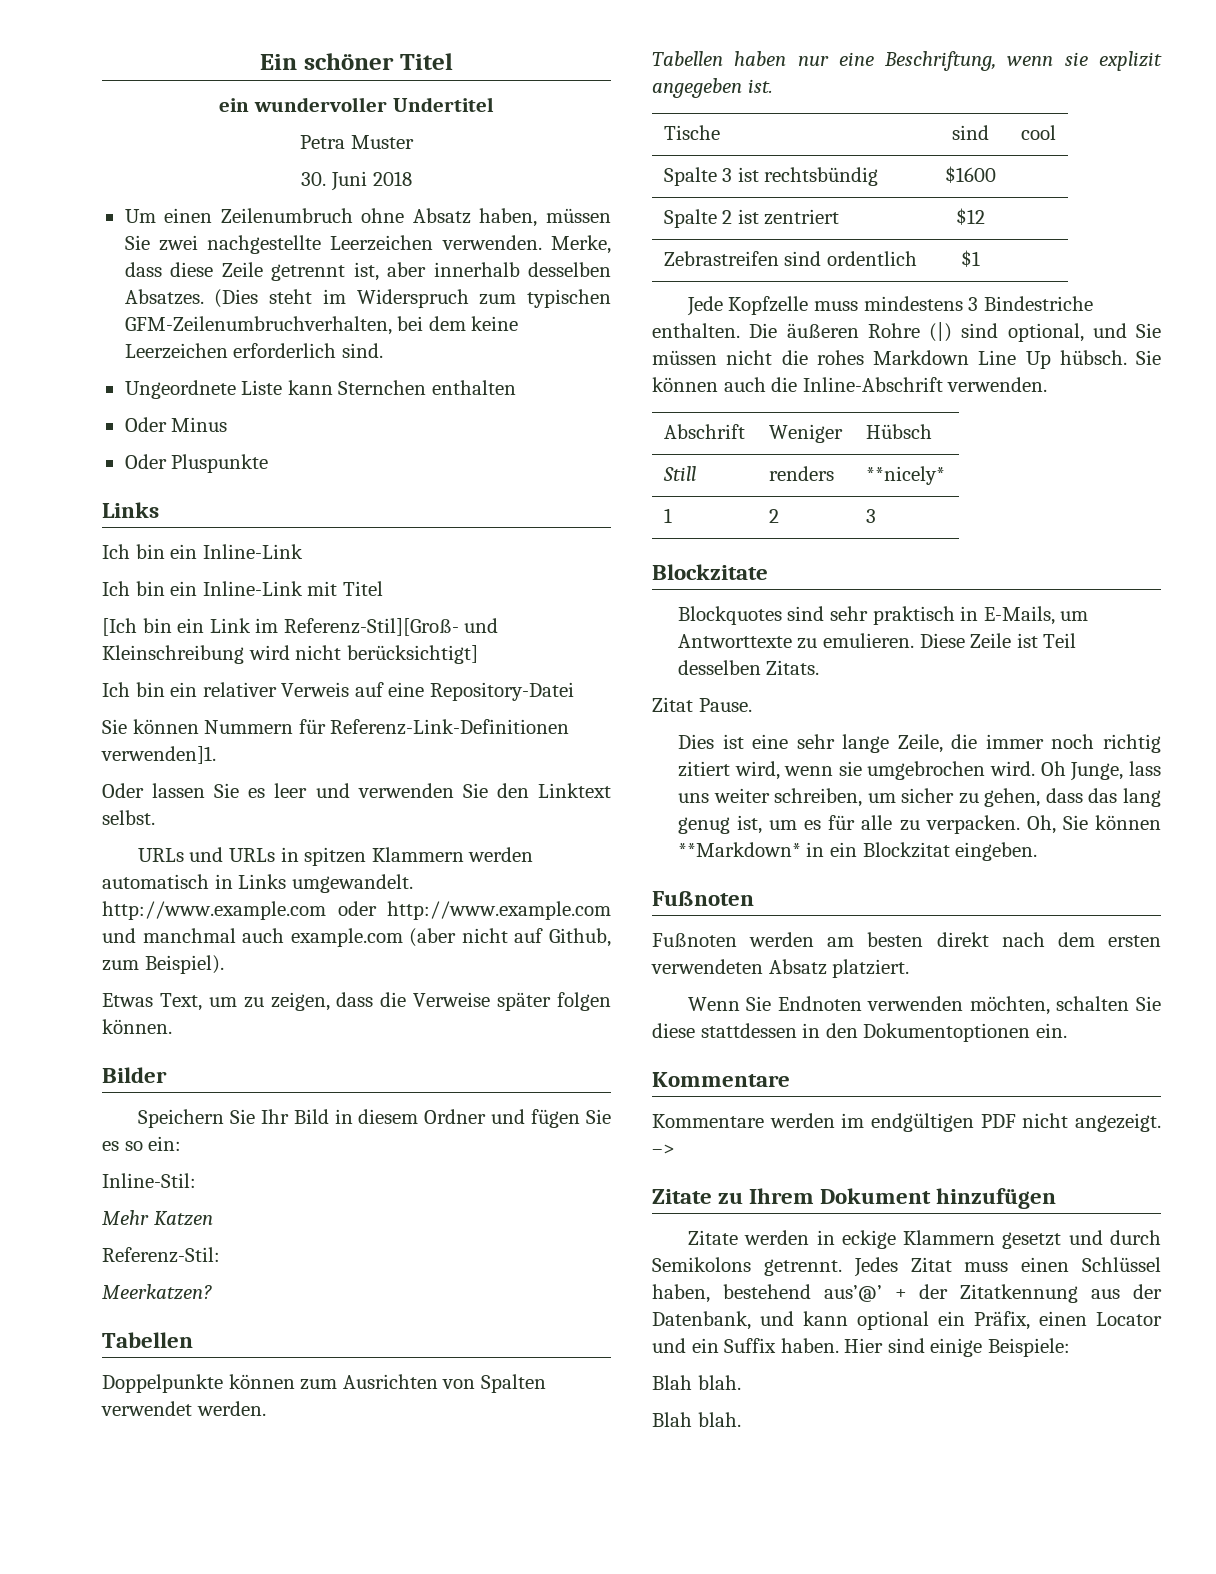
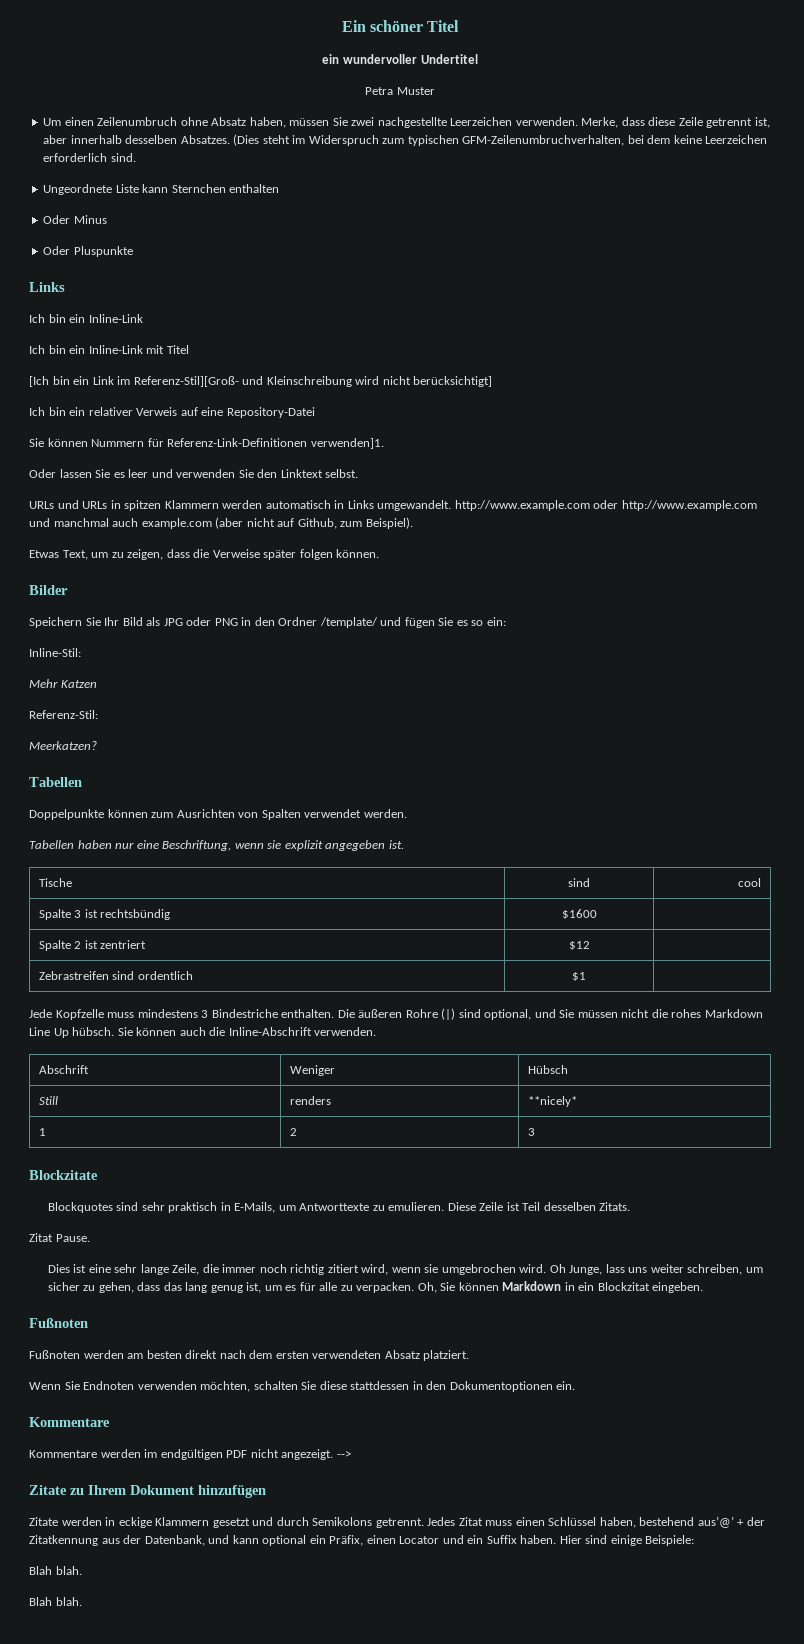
[301,171,412,191] // 30. Juni 2018 -> (435, 91) none
[334,1109,487,1124] in diesem Ordner -> [146,617,378,628] als JPG oder PNG in den Ordner /template/
[677,842,801,857] **Markdown* -> [502,1281,562,1291] Markdown
[652,1144,675,1155] –> -> [336,1451,351,1458] -->

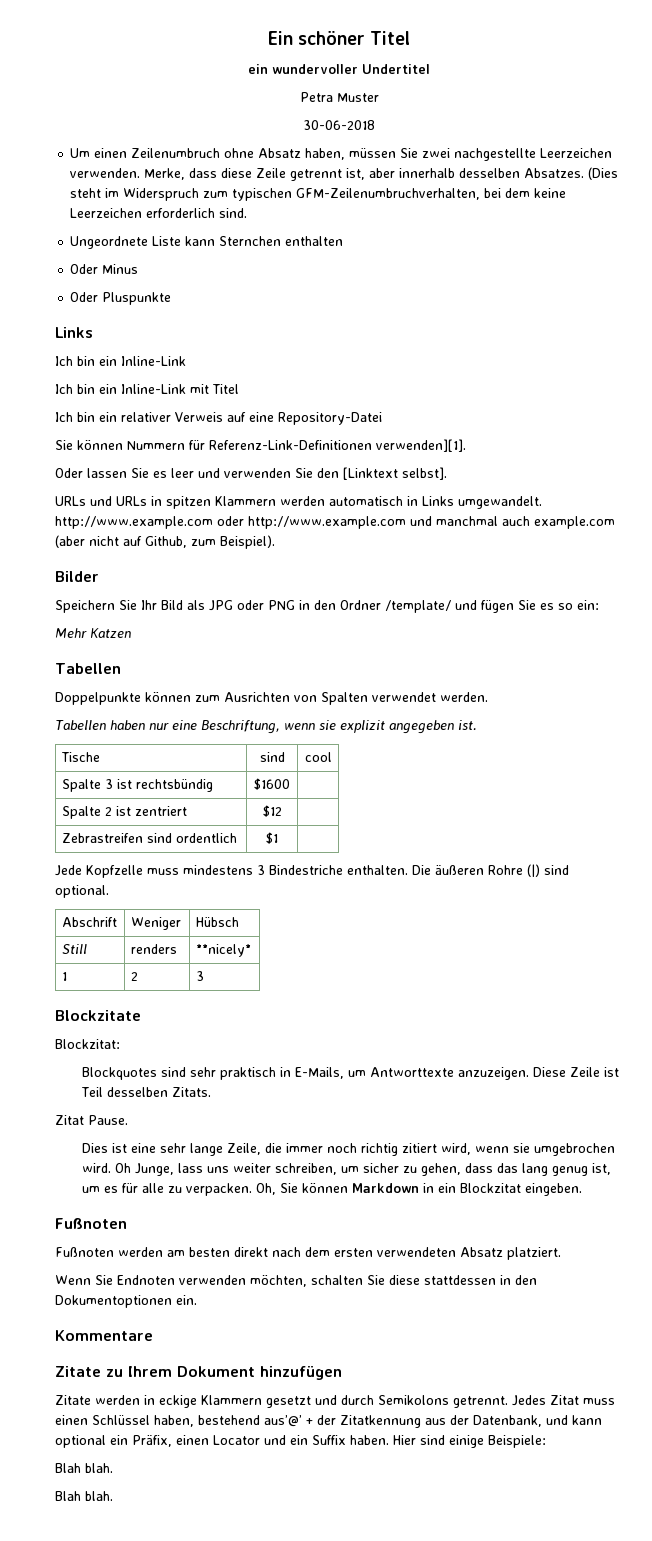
(435, 91) none -> [303,120,375,130] // 30-06-2018
[29,376,493,387] // [Ich bin ein Link im Referenz-Stil][Groß- und Kleinschreibung wird nicht berücksichtigt] -> (239, 389) none
[310,438,384,449] verwenden]1. -> [376,439,466,452] verwenden][1].
[280,469,359,478] Linktext selbst. -> [343,467,447,480] [Linktext selbst].
[29,549,380,560] // Etwas Text, um zu zeigen, dass die Verweise später folgen können. -> (275, 542) none
[29,648,81,657] // Inline-Stil: -> (599, 605) none
[29,710,98,719] [29,741,97,750] // Referenz-Stil: // Meerkatzen? -> (131, 633) none
[484,1009,763,1020] [29,1027,377,1038] optional, und Sie müssen nicht die rohes Markdown Line Up hübsch. Sie können auch die Inline-Abschrift verwenden. -> [55,885,109,898] optional.
(98, 1175) none -> [55,1039,120,1049] // Blockzitat:
[372,1202,445,1211] zu emulieren. -> [458,1067,530,1080] anzuzeigen.
[29,1449,351,1460] // Kommentare werden im endgültigen PDF nicht angezeigt. --> -> (153, 1335) none

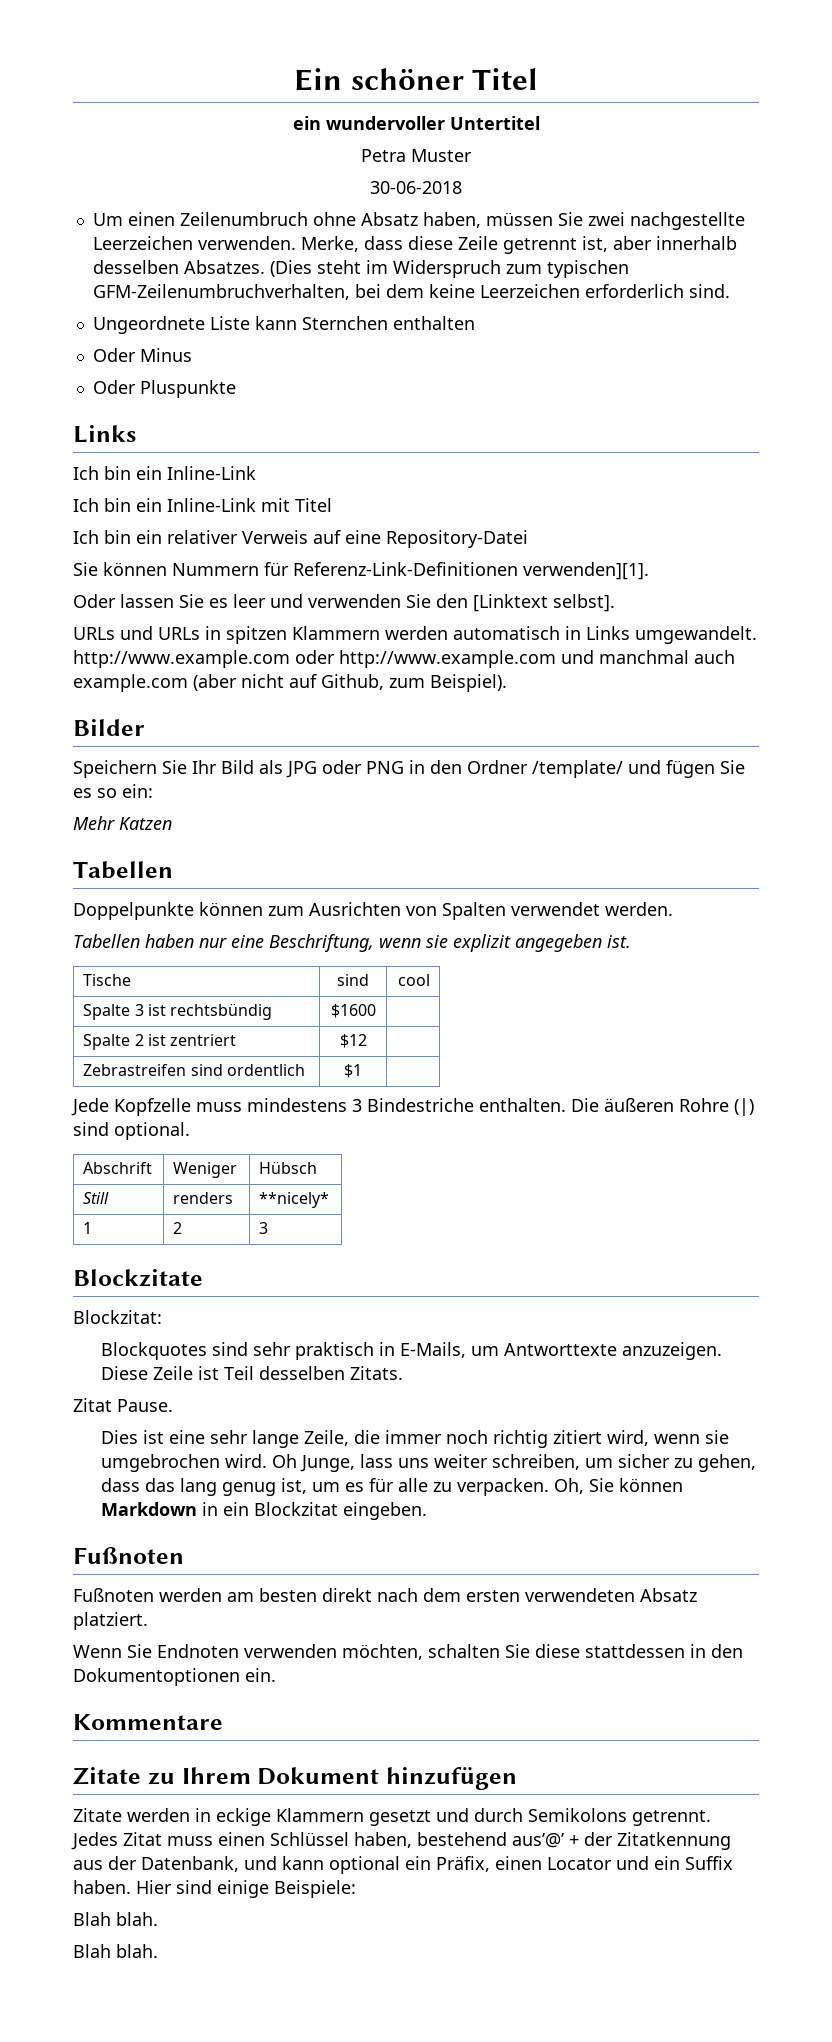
[362,64,430,74] Undertitel -> [449,116,540,130] Untertitel

